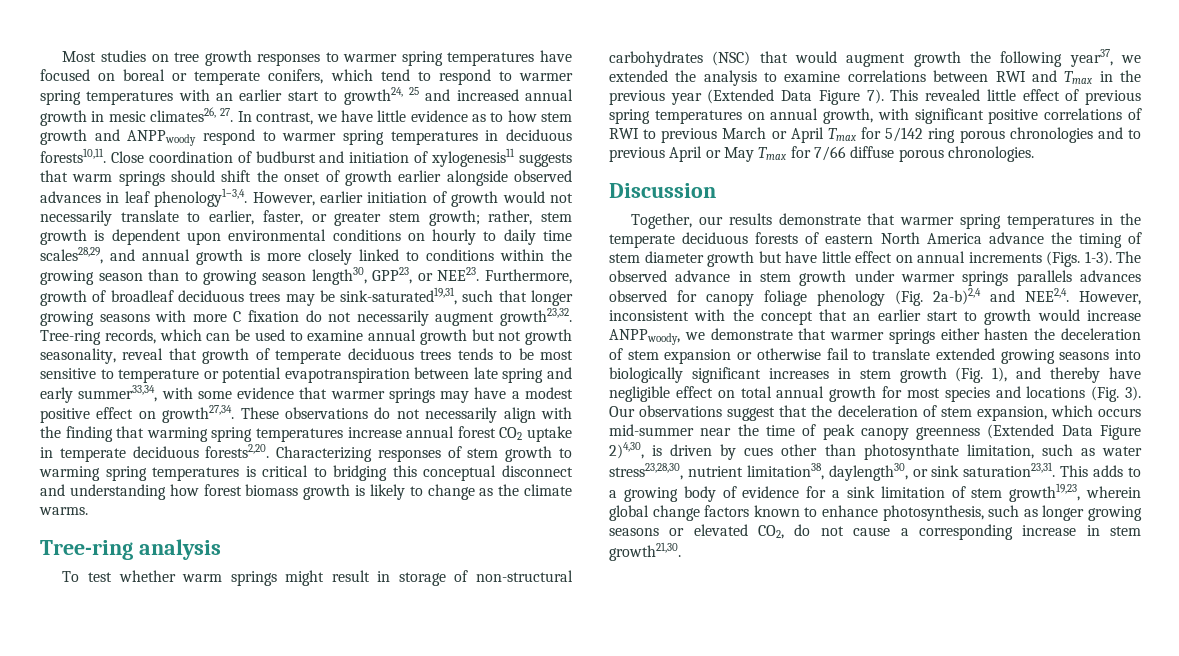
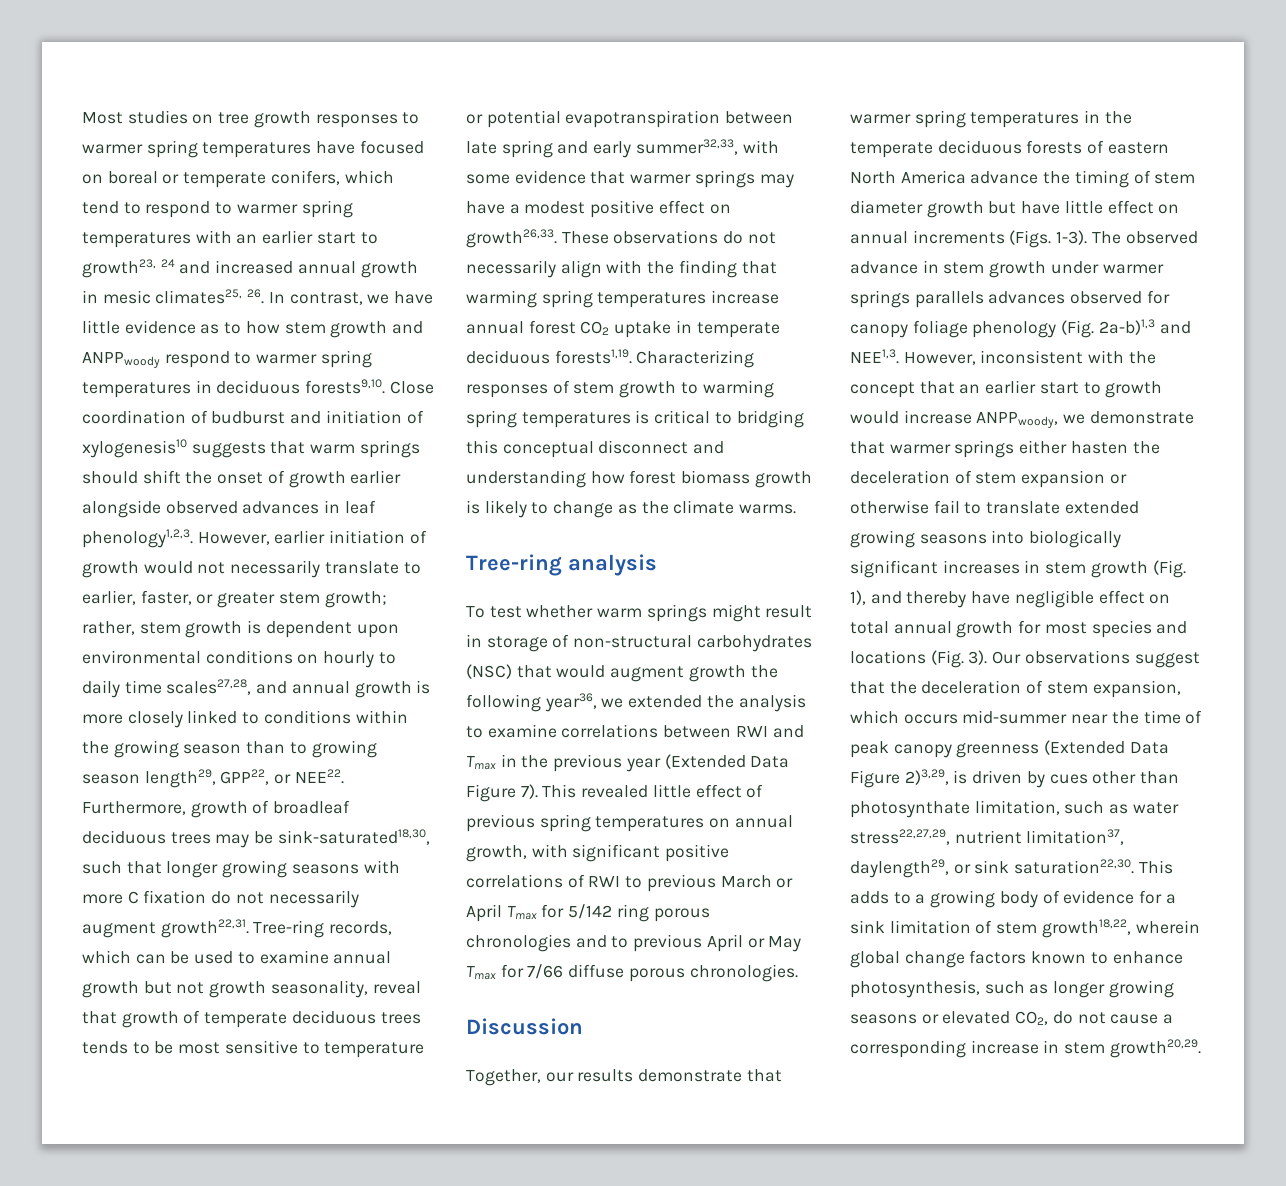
[343,87,419,105] growth24, 25 -> [82,259,175,278] growth23, 24
[150,107,234,122] climates26, 27. -> [155,289,265,304] climates25, 26.
[40,148,106,163] forests10,11. -> [305,379,386,394] forests9,10.
[431,148,516,167] xylogenesis11 -> [82,439,187,458] xylogenesis10
[154,188,248,207] phenology1–3,4. -> [82,529,193,548] phenology1,2,3.
[40,247,103,264] scales28,29, -> [166,679,252,695] scales27,28,
[311,267,480,285] length30, GPP23, or NEE23. -> [144,769,344,788] length29, GPP22, or NEE22.
[340,287,458,305] sink-saturated19,31, -> [277,829,430,845] sink-saturated18,30,
[500,308,573,326] growth23,32. -> [160,919,249,938] growth22,31.
[78,385,158,402] summer33,34, -> [635,139,738,155] summer32,33,
[162,405,235,423] growth27,34. -> [466,229,557,248] growth26,33.
[205,444,270,458] forests2,20. -> [554,349,632,364] forests1,19.
[1069,49,1113,67] year37, -> [544,693,597,712] year36,
[933,288,1069,305] 2a-b)2,4 and NEE2,4. -> [1098,319,1191,335] [850,349,899,364] 2a-b)1,3 and NEE1,3.
[609,442,644,459] 2)4,30, -> [904,769,949,785] 2)3,29,
[609,463,908,481] stress23,28,30, nutrient limitation38, daylength30, -> [850,829,1125,845] [850,859,949,878] stress22,27,29, nutrient limitation37, daylength29,
[963,462,1056,477] saturation23,31. -> [1014,859,1135,874] saturation22,30.
[1009,483,1081,502] growth19,23, -> [1041,919,1131,938] growth18,22,
[609,542,681,561] growth21,30. -> [1109,1039,1201,1058] growth20,29.

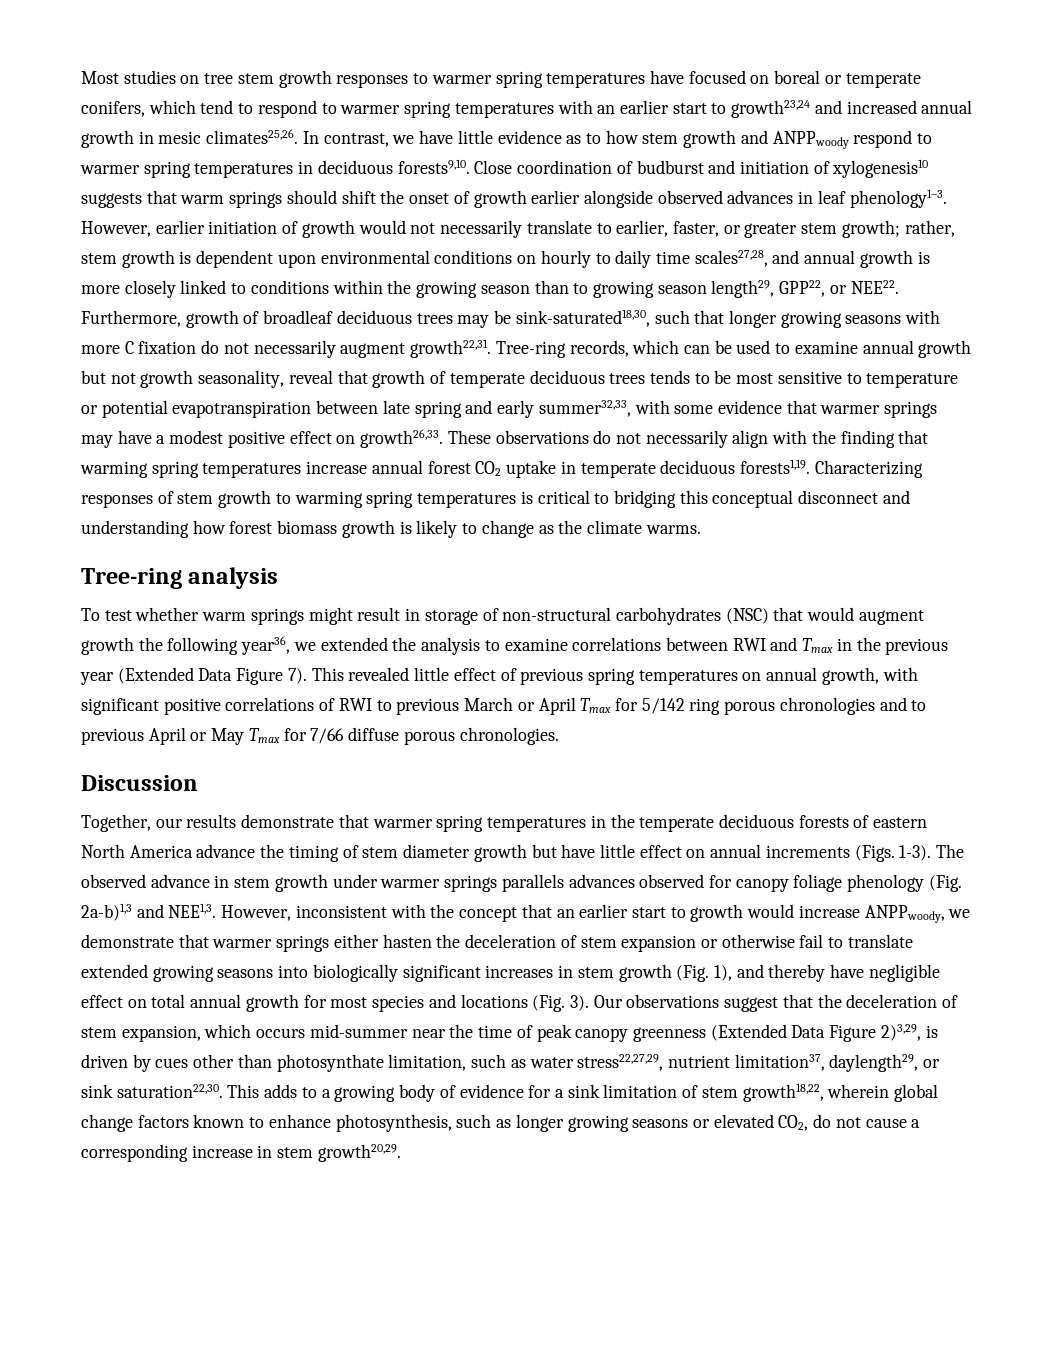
(250, 118) none -> [237,73,274,84] stem
[82,259,175,278] growth23, 24 -> [731,100,811,118] growth23,24
[155,289,265,304] climates25, 26. -> [206,129,299,144] climates25,26.
[82,529,193,548] phenology1,2,3. -> [849,189,947,208] phenology1–3.

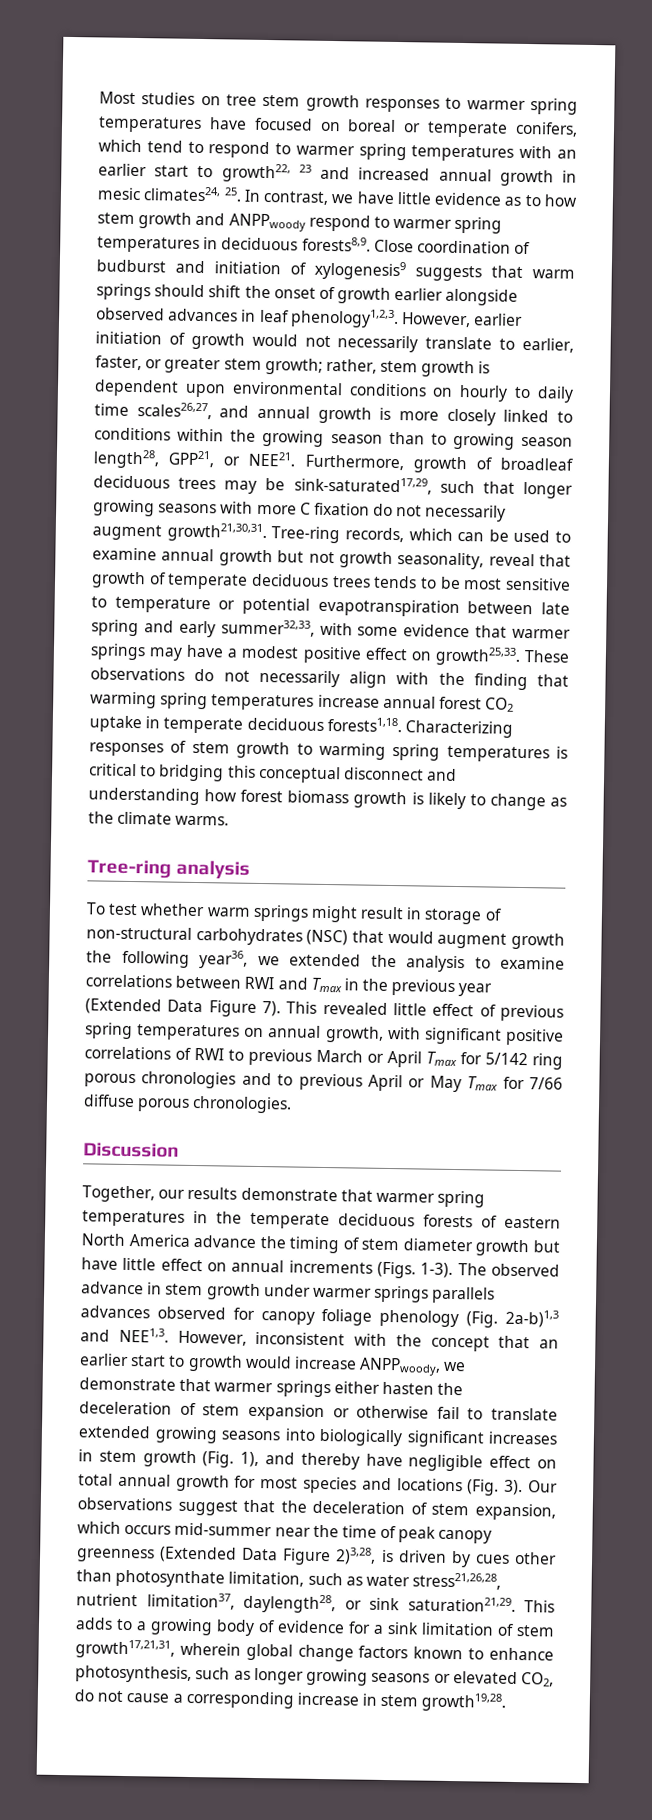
[731,100,811,118] growth23,24 -> [221,163,312,183] growth22, 23
[206,129,299,144] climates25,26. -> [143,186,242,202] climates24, 25.
[397,159,470,174] forests9,10. -> [301,236,371,252] forests8,9.
[832,159,929,178] xylogenesis10 -> [314,260,406,281] xylogenesis9
[849,189,947,208] phenology1–3. -> [289,308,399,329] phenology1,2,3.
[694,250,768,267] scales27,28, -> [136,402,212,420] scales26,27,
[711,280,899,298] length29, GPP22, or NEE22. -> [93,449,297,469] length28, GPP21, or NEE21.
[515,309,650,327] sink-saturated18,30, -> [293,476,432,495] sink-saturated17,29,
[410,339,492,358] growth22,31. -> [166,522,267,543] growth21,30,31.
[360,429,444,448] growth26,33. -> [434,646,521,666] growth25,33.
[739,459,810,474] forests1,19. -> [326,716,402,733] forests1,18.
[880,1024,921,1041] 2)3,29, -> [335,1547,377,1565] 2)3,28,
[577,1054,664,1071] stress22,27,29, -> [412,1572,502,1590] stress21,26,28,
[829,1054,919,1072] daylength29, -> [243,1593,336,1614] daylength28,
[116,1084,223,1098] saturation22,30. -> [407,1596,516,1612] saturation21,29.
[742,1083,824,1102] growth18,22, -> [75,1639,175,1659] growth17,21,31,
[317,1144,401,1162] growth20,29. -> [421,1692,507,1712] growth19,28.

